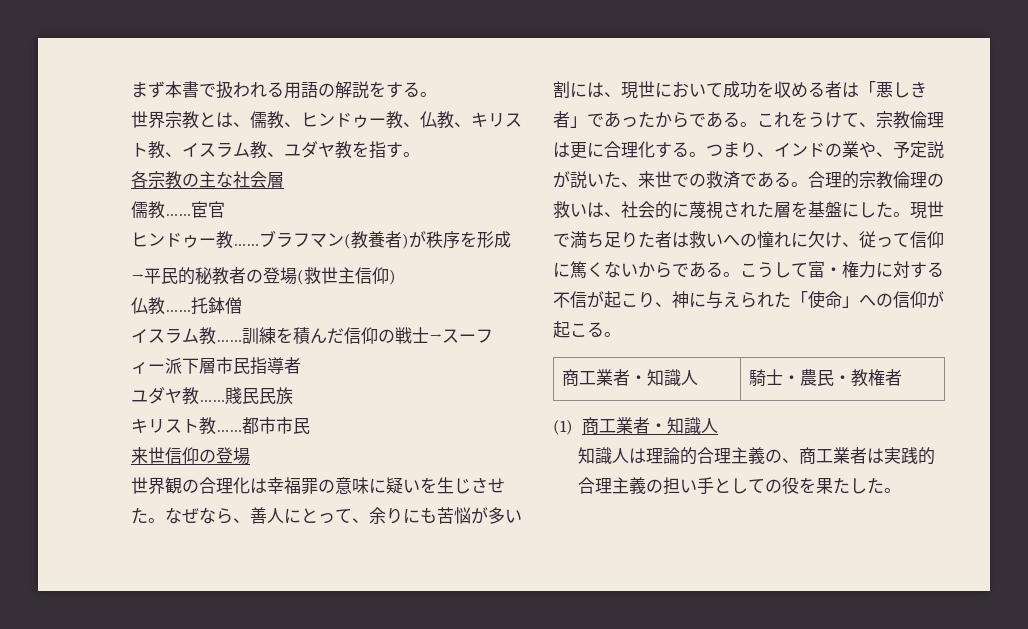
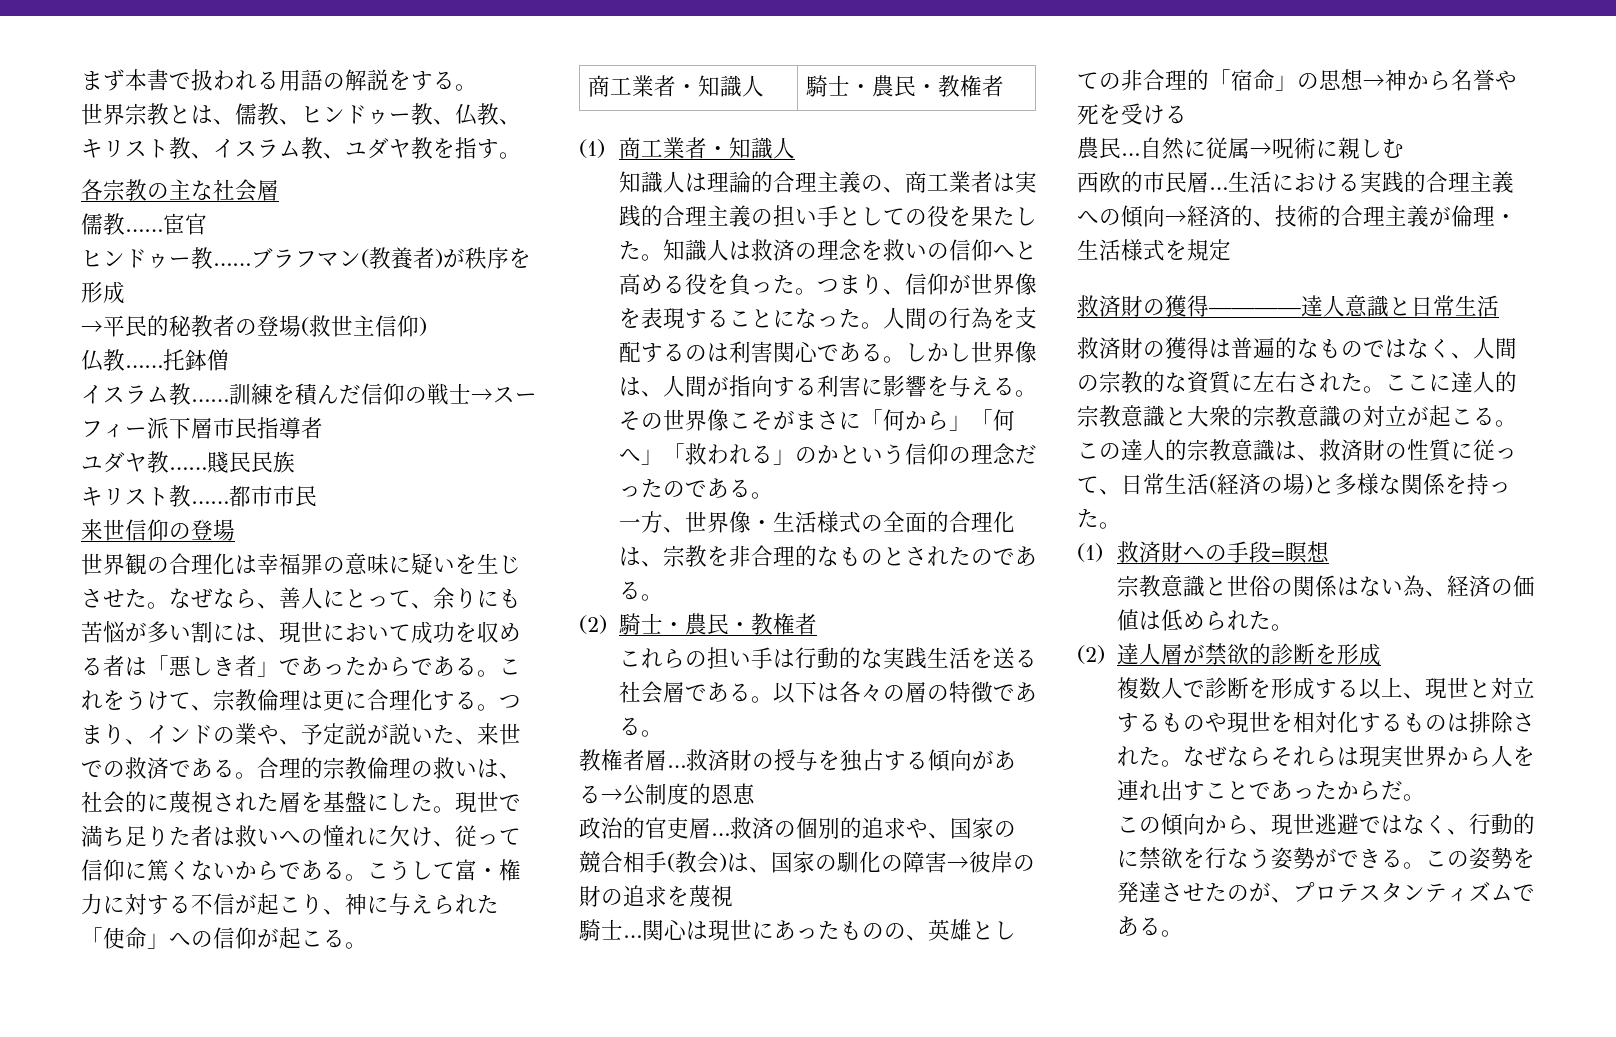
(902, 490) none -> [662,239,1037,261] [618,273,1037,296] [618,307,1037,329] [618,341,1037,363] [618,375,1037,397] [618,409,1015,431] [618,443,1037,465] [618,478,773,499] [618,511,1015,533] [618,545,1037,567] [618,581,663,601] [579,613,817,635] [618,647,1037,669] [618,681,1037,704] [618,717,663,737] [579,749,1016,772] [579,783,755,806] [579,817,1016,839] [579,851,1035,874] [579,885,733,907] [578,919,1016,941] [1077,69,1517,91] [1077,103,1187,125] [1077,137,1404,160] [1077,171,1514,193] [1077,205,1517,228] [1077,239,1231,261] [1077,295,1499,317] [1077,337,1517,359] [1077,371,1517,394] [1077,405,1517,427] [1077,439,1517,462] [1077,473,1511,495] [1077,508,1121,529] [1077,541,1329,564] [1116,575,1535,597] [1116,609,1293,631] [1077,643,1381,666] [1116,677,1535,700] [1116,711,1535,733] [1116,745,1535,767] [1116,779,1425,801] [1116,813,1535,836] [1116,847,1535,870] [1116,881,1535,903] [1116,916,1183,937] 知識人は救済の理念を救いの信仰へと高める役を負った。つまり、信仰が世界像を表現することになった。人間の行為を支配するのは利害関心である。しかし世界像は、人間が指向する利害に影響を与える。その世界像こそがまさに「何から」「何へ」「救われる」のかという信仰の理念だったのである。 // 一方、世界像・生活様式の全面的合理化は、宗教を非合理的なものとされたのである。 // (2)騎士・農民・教権者 // これらの担い手は行動的な実践生活を送る社会層である。以下は各々の層の特徴である。 // 教権者層…救済財の授与を独占する傾向がある→公制度的恩恵 // 政治的官吏層…救済の個別的追求や、国家の競合相手(教会)は、国家の馴化の障害→彼岸の財の追求を蔑視 // 騎士…関心は現世にあったものの、英雄としての非合理的「宿命」の思想→神から名誉や死を受ける // 農民…自然に従属→呪術に親しむ // 西欧的市民層…生活における実践的合理主義への傾向→経済的、技術的合理主義が倫理・生活様式を規定 // 救済財の獲得————達人意識と日常生活 // 救済財の獲得は普遍的なものではなく、人間の宗教的な資質に左右された。ここに達人的宗教意識と大衆的宗教意識の対立が起こる。この達人的宗教意識は、救済財の性質に従って、日常生活(経済の場)と多様な関係を持った。 // (1)救済財への手段=瞑想 // 宗教意識と世俗の関係はない為、経済の価値は低められた。 // (2)達人層が禁欲的診断を形成 // 複数人で診断を形成する以上、現世と対立するものや現世を相対化するものは排除された。なぜならそれらは現実世界から人を連れ出すことであったからだ。 // この傾向から、現世逃避ではなく、行動的に禁欲を行なう姿勢ができる。この姿勢を発達させたのが、プロテスタンティズムである。

